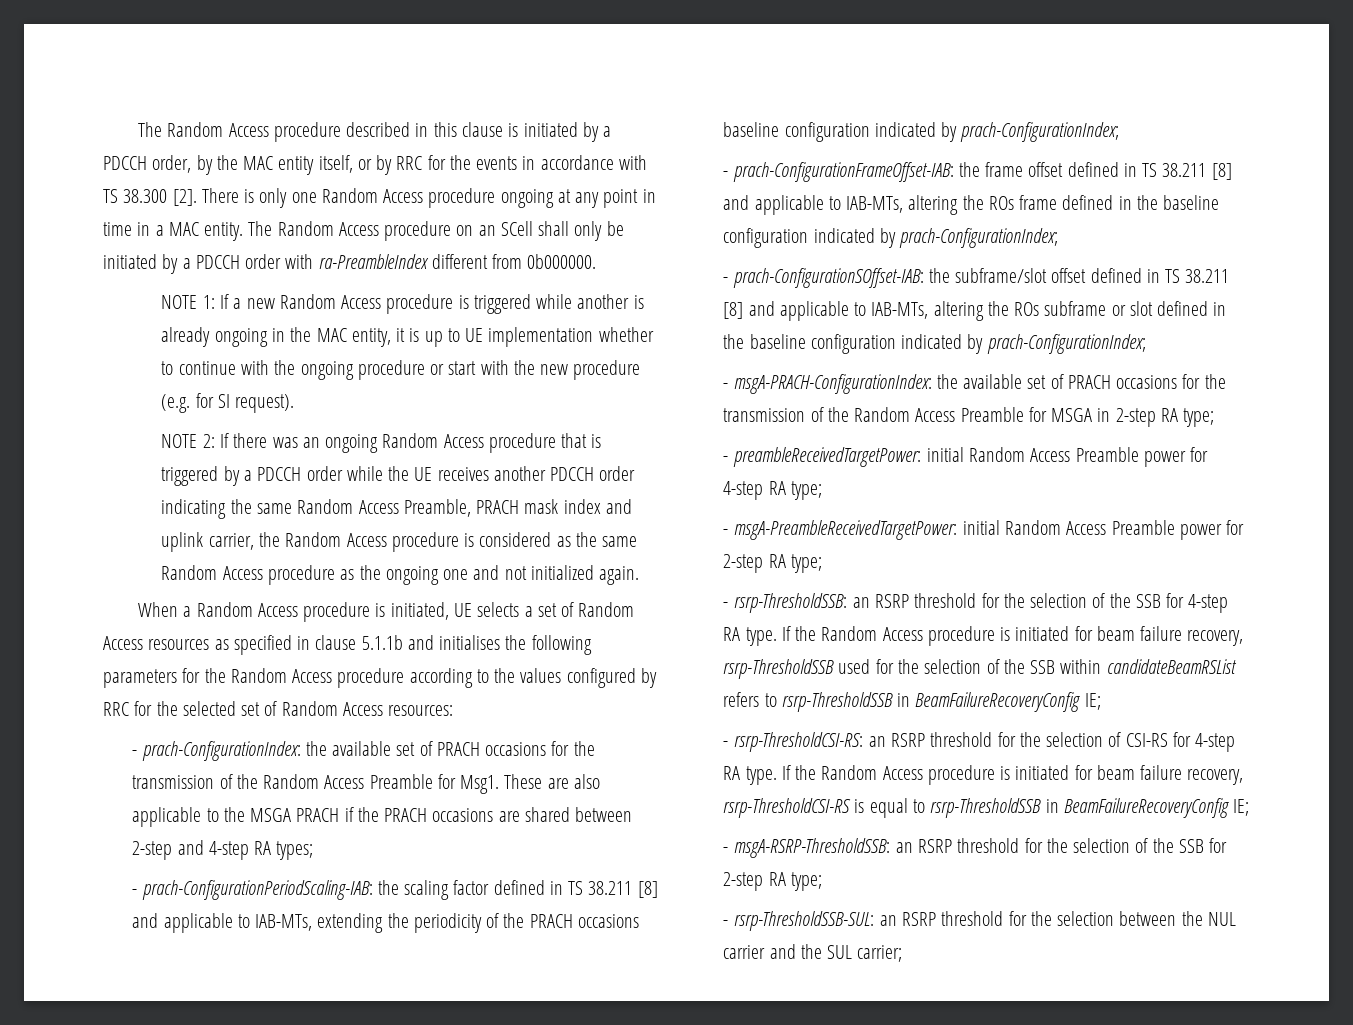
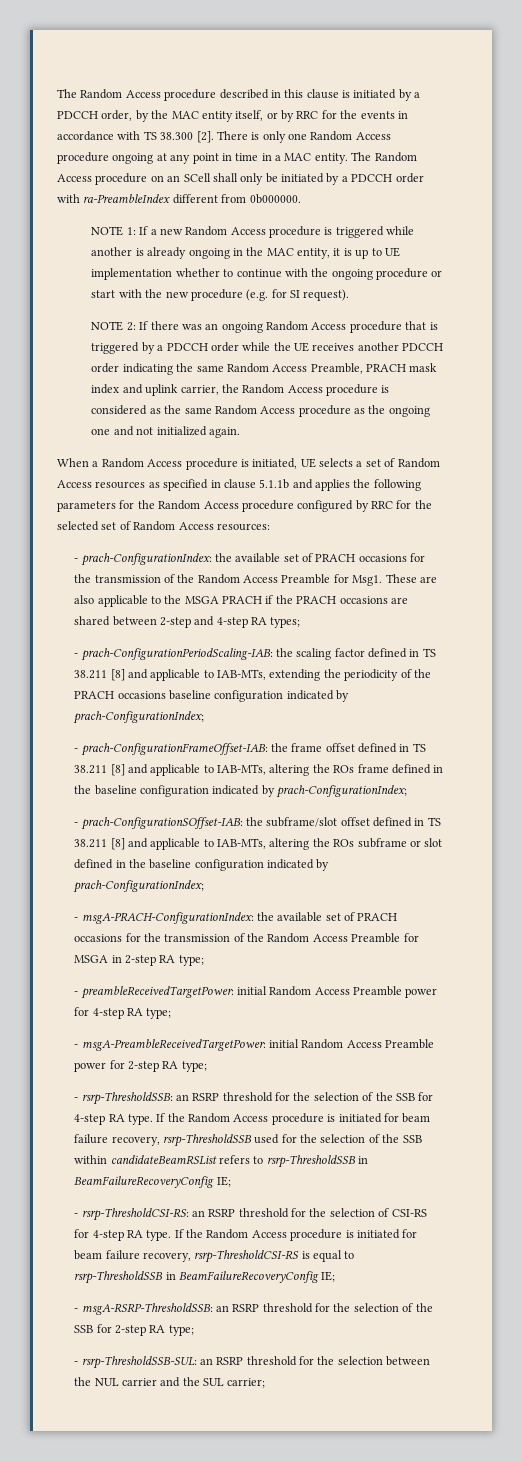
[439,635,501,650] initialises -> [315,479,350,491] applies
[409,668,562,688] according to the values -> (294, 506) none

